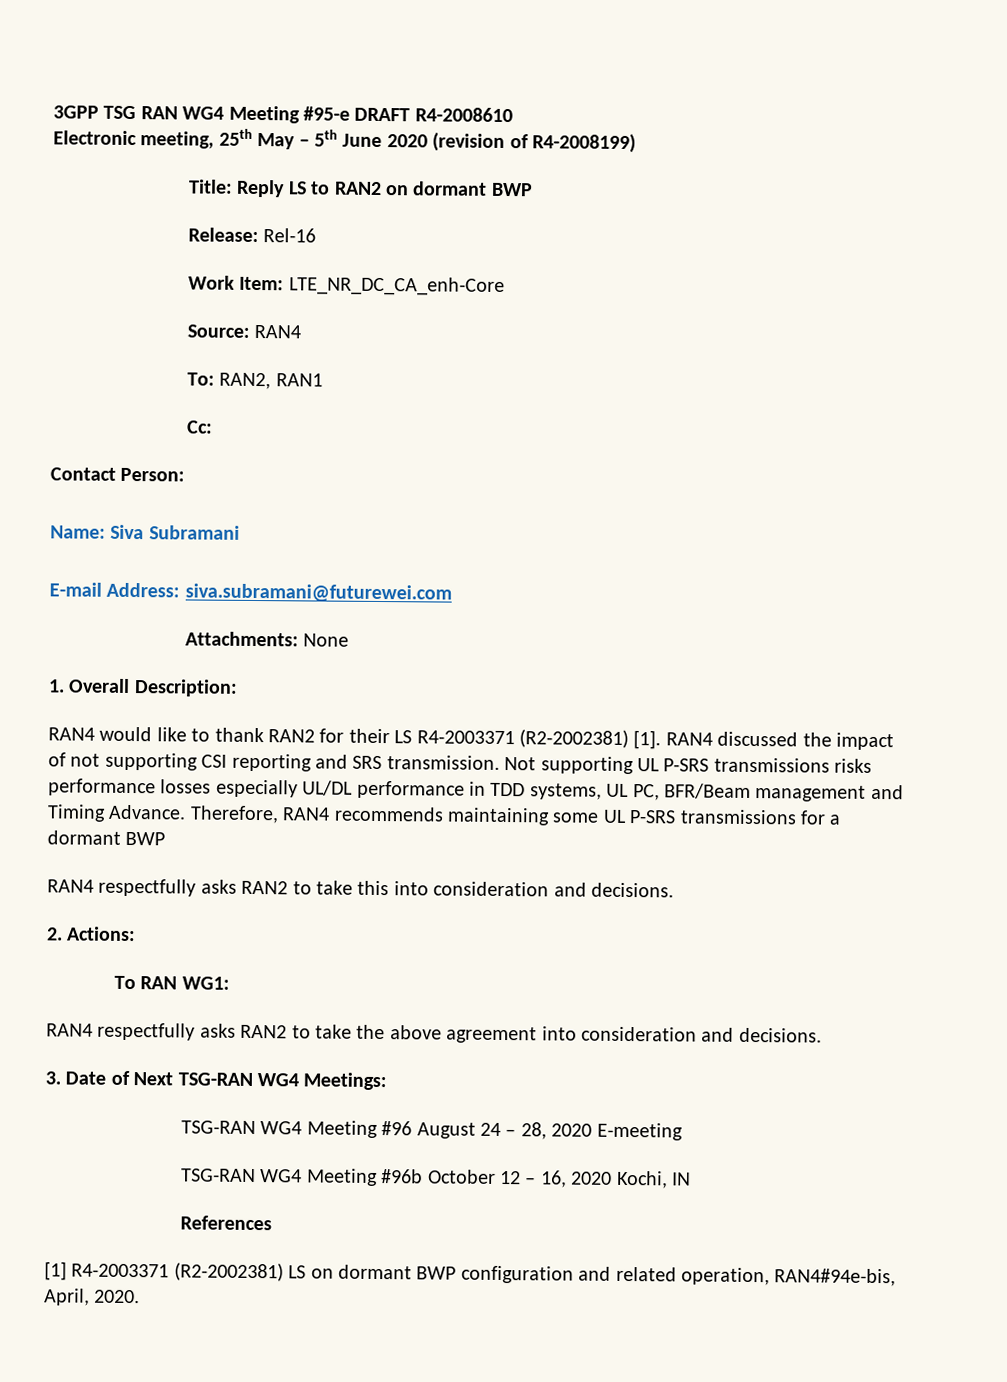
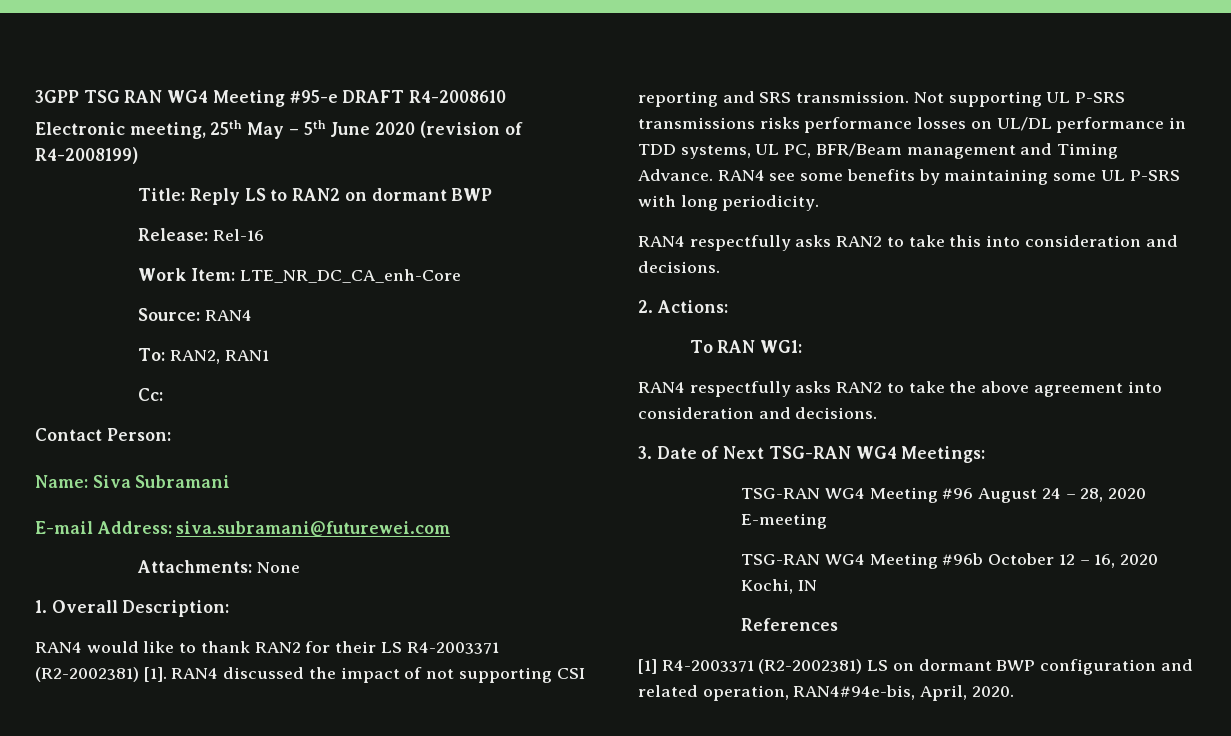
[215,779,298,798] especially -> [970,121,992,129] on
[189,805,842,826] [47,830,166,846] Therefore, RAN4 recommends maintaining some UL P-SRS transmissions for a dormant BWP -> [717,169,1180,185] [638,195,820,211] RAN4 see some benefits by maintaining some UL P-SRS with long periodicity.

